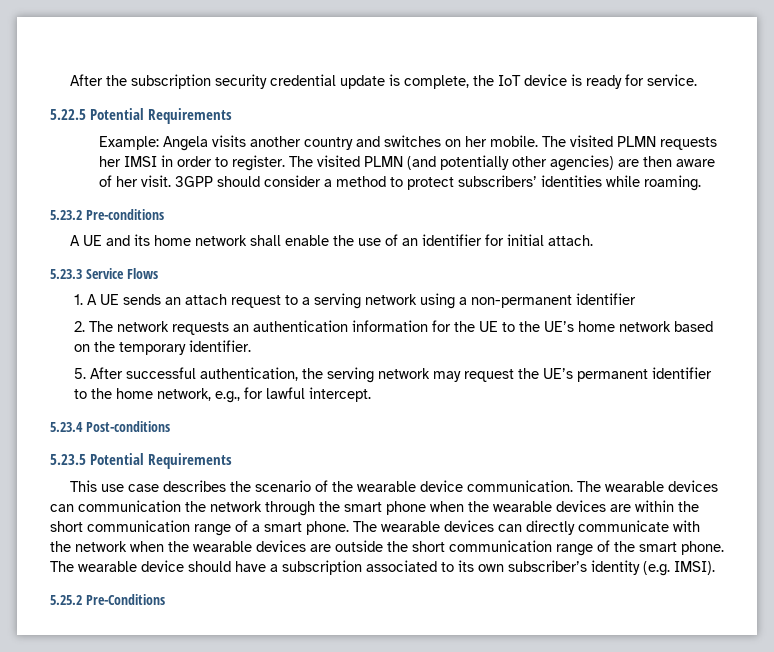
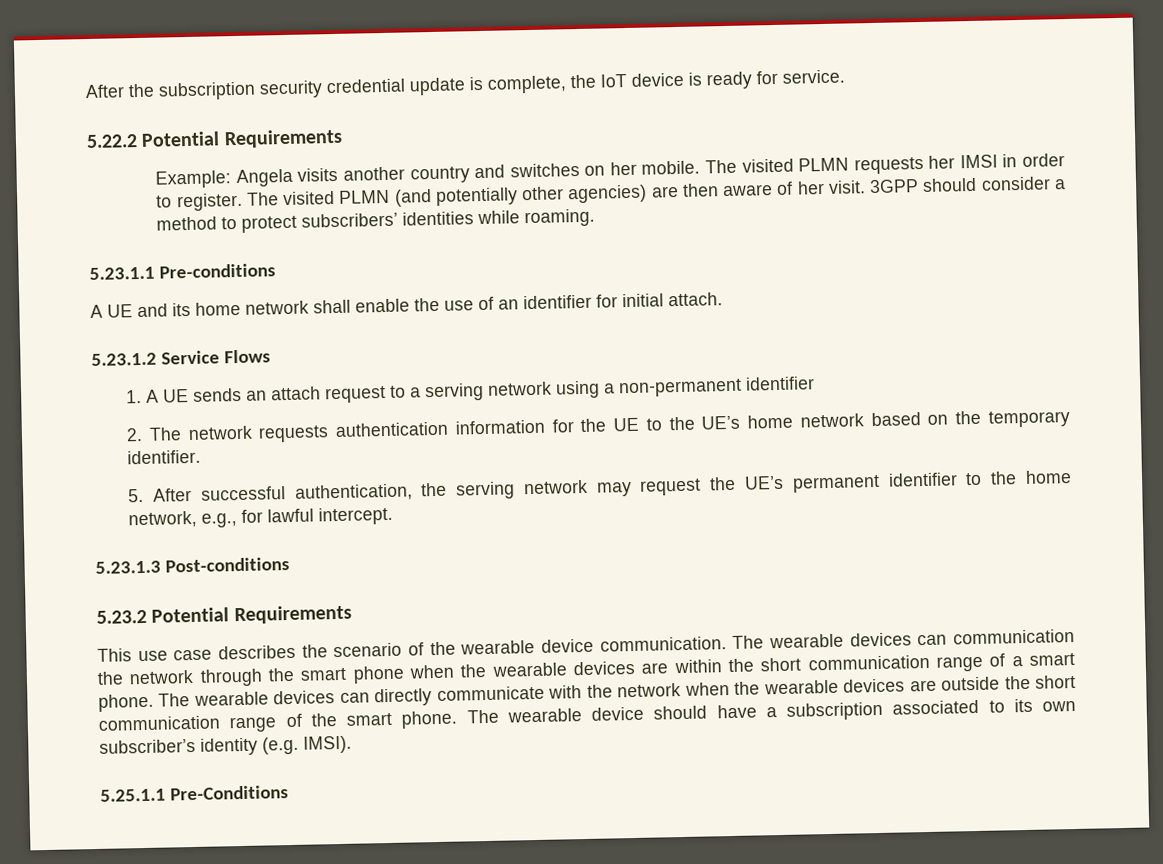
[50,109,86,120] 5.22.5 -> [86,134,138,149] 5.22.2
[50,210,82,220] 5.23.2 -> [89,266,155,281] 5.23.1.1
[50,269,82,279] 5.23.3 -> [91,352,157,366] 5.23.1.2
[233,324,250,332] an -> (330, 434) none
[50,422,83,432] 5.23.4 -> [95,560,161,574] 5.23.1.3
[50,454,86,465] 5.23.5 -> [96,609,147,624] 5.23.2
[50,595,82,605] 5.25.2 -> [100,788,166,802] 5.25.1.1

